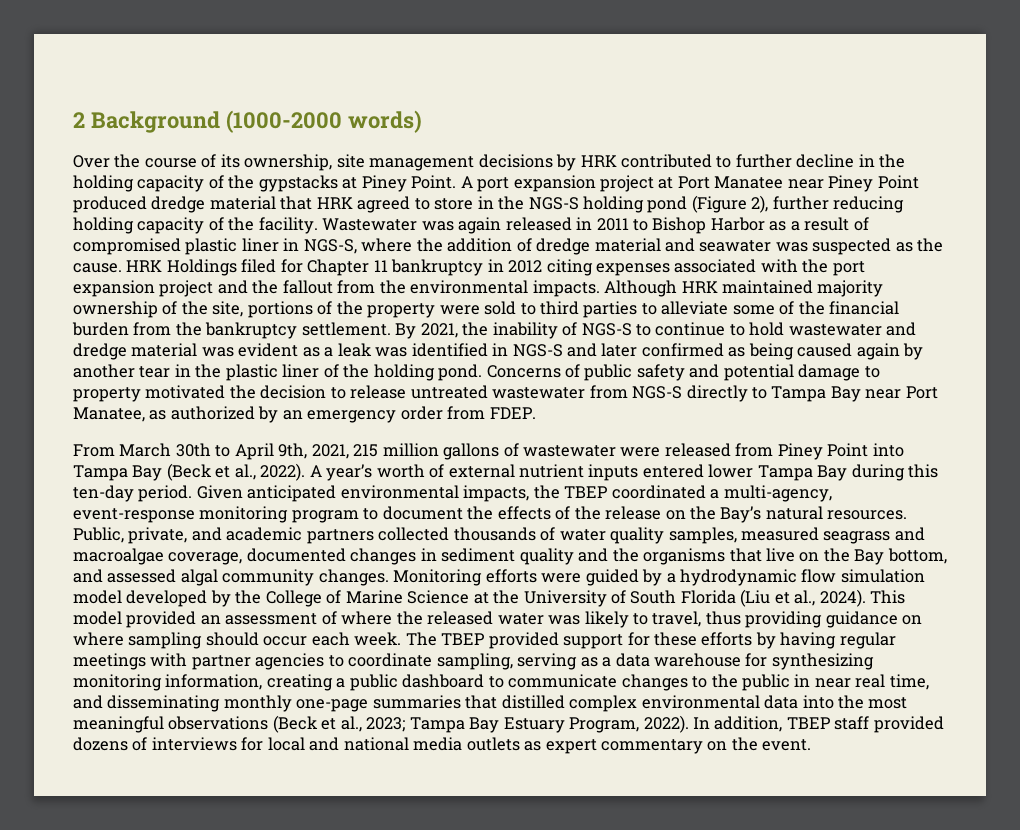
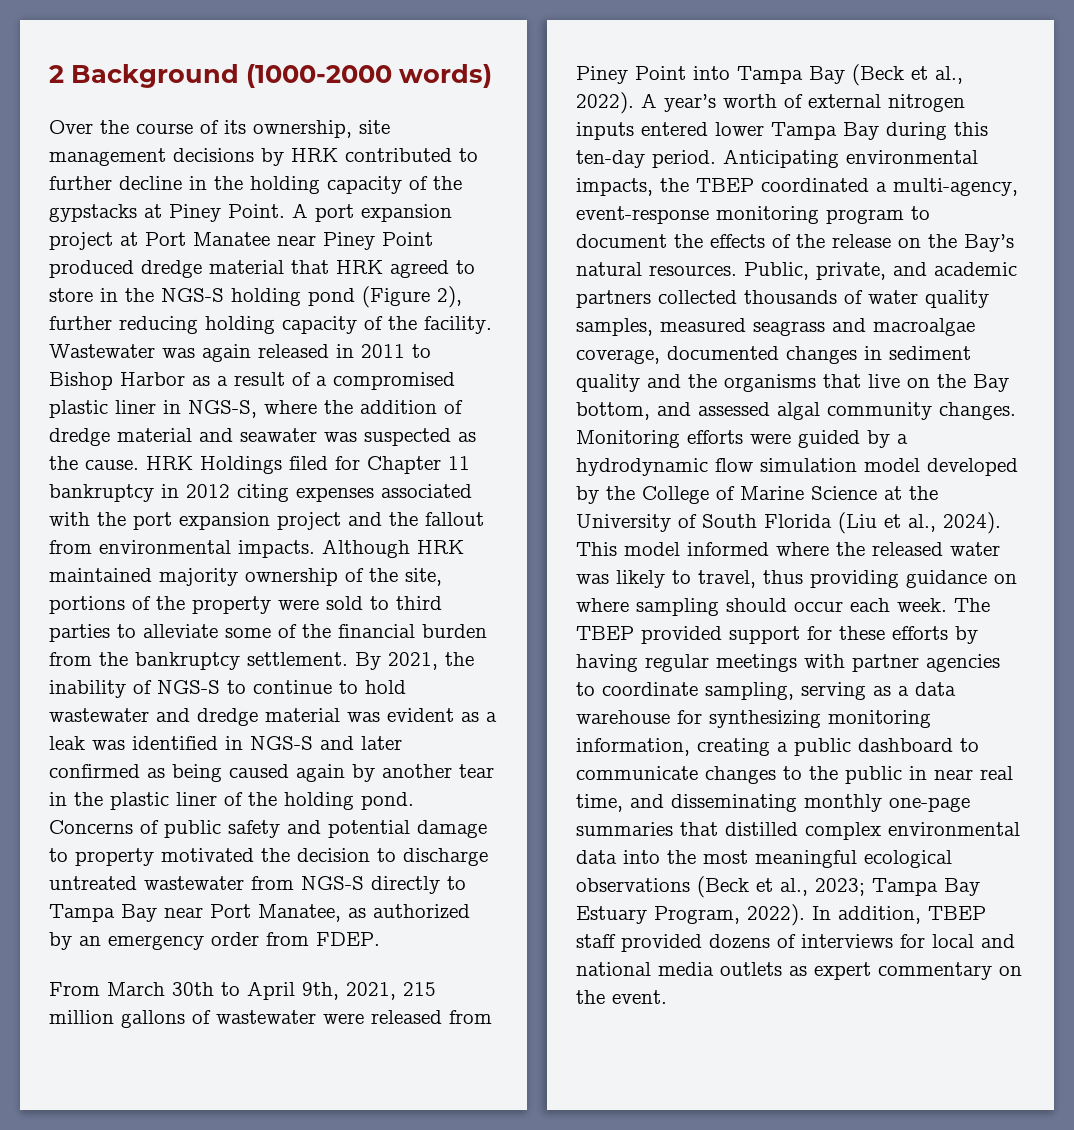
(869, 224) none -> [316,376,327,386] a
[379,280,406,294] the -> (92, 547) none
[350,385,407,399] release -> [403,848,488,866] discharge
[519,464,585,478] nutrient -> [888,94,965,112] nitrogen
[196,485,337,502] Given anticipated -> [723,149,839,168] Anticipating
[126,611,337,628] provided an assessment of -> [687,542,769,556] informed
(164, 724) none -> [864,850,952,868] ecological

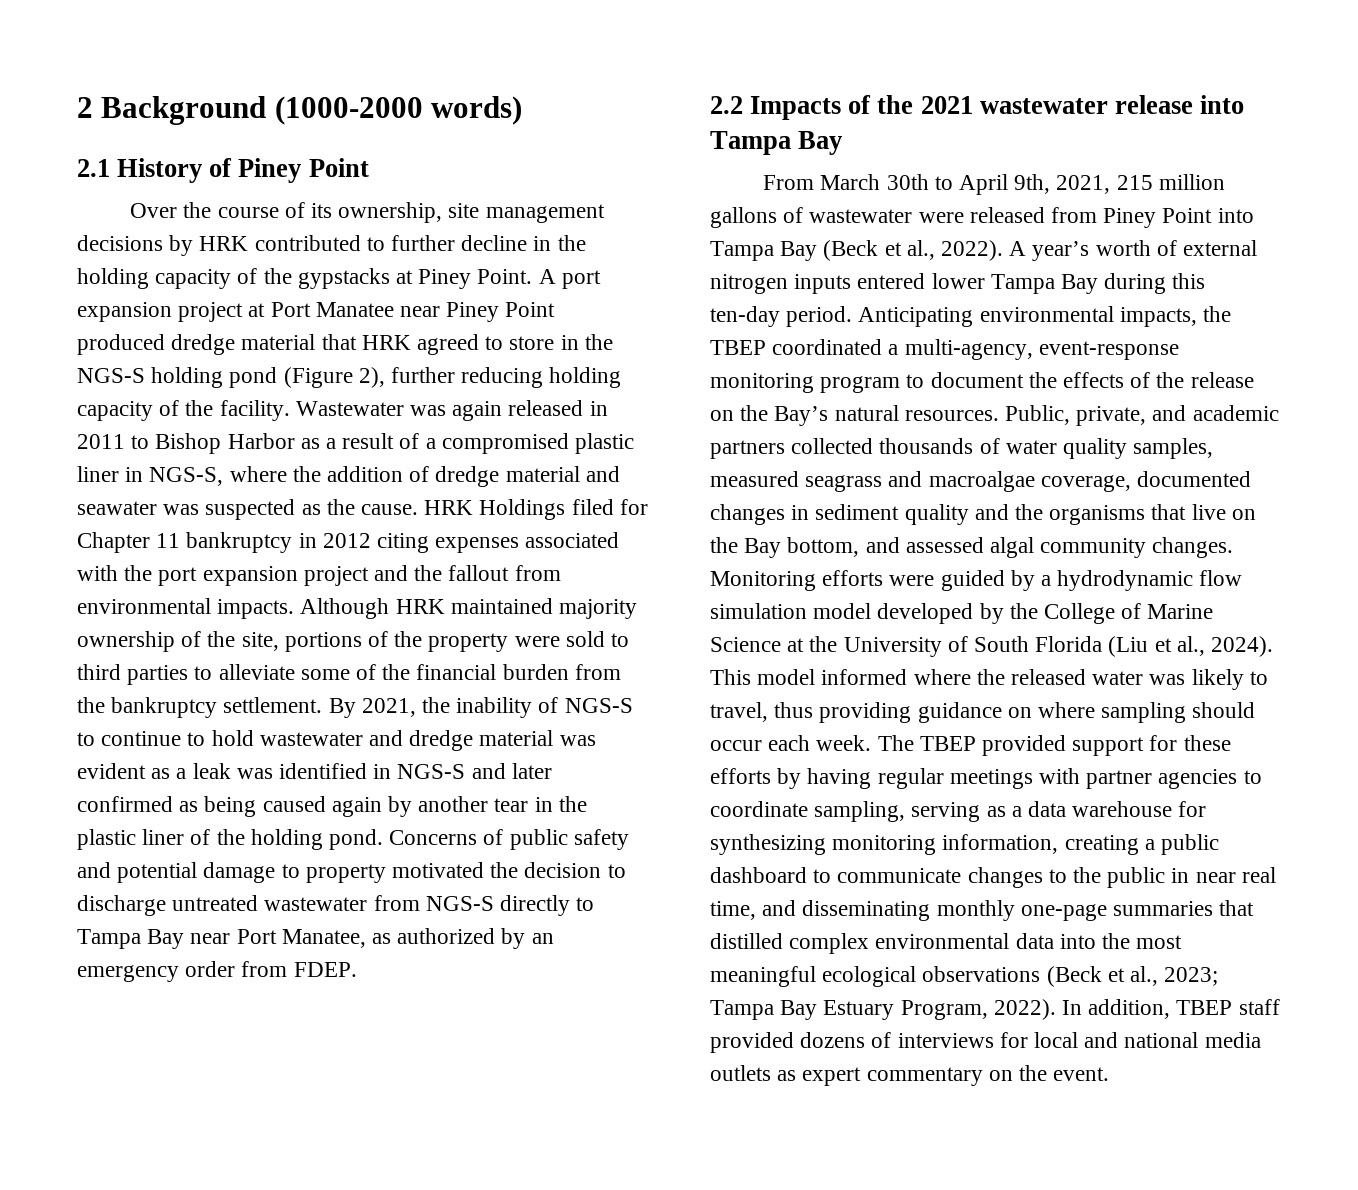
(492, 76) none -> [77,158,369,183] // 2.1 History of Piney Point
(380, 939) none -> [710,95,1245,120] [710,131,843,155] // 2.2 Impacts of the 2021 wastewater release into Tampa Bay

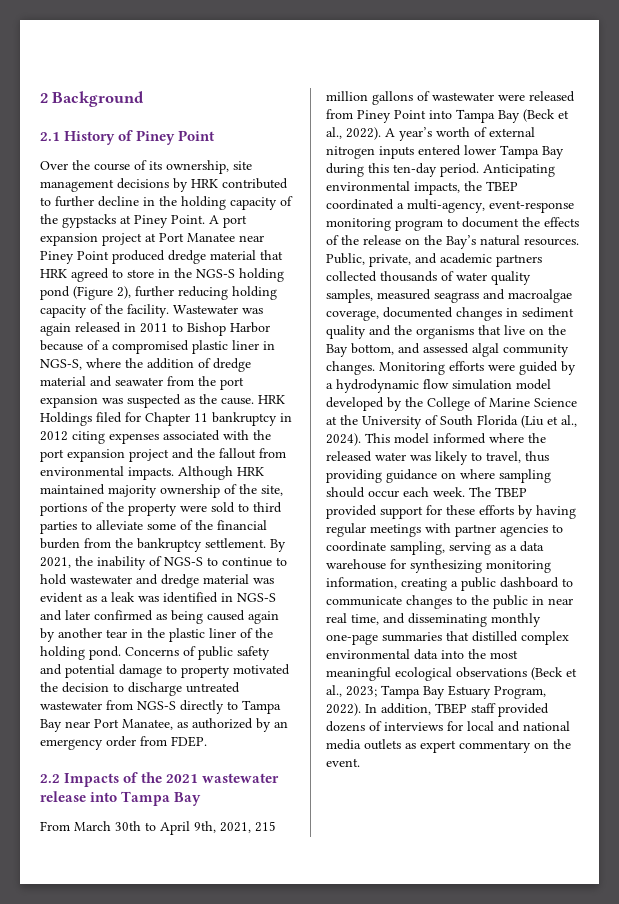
[274,96,523,125] (1000-2000 words) -> (145, 99) none
[300,433,395,449] as a result -> [40,340,83,351] because
(157, 508) none -> [167,376,244,390] [40,395,98,408] from the port expansion

